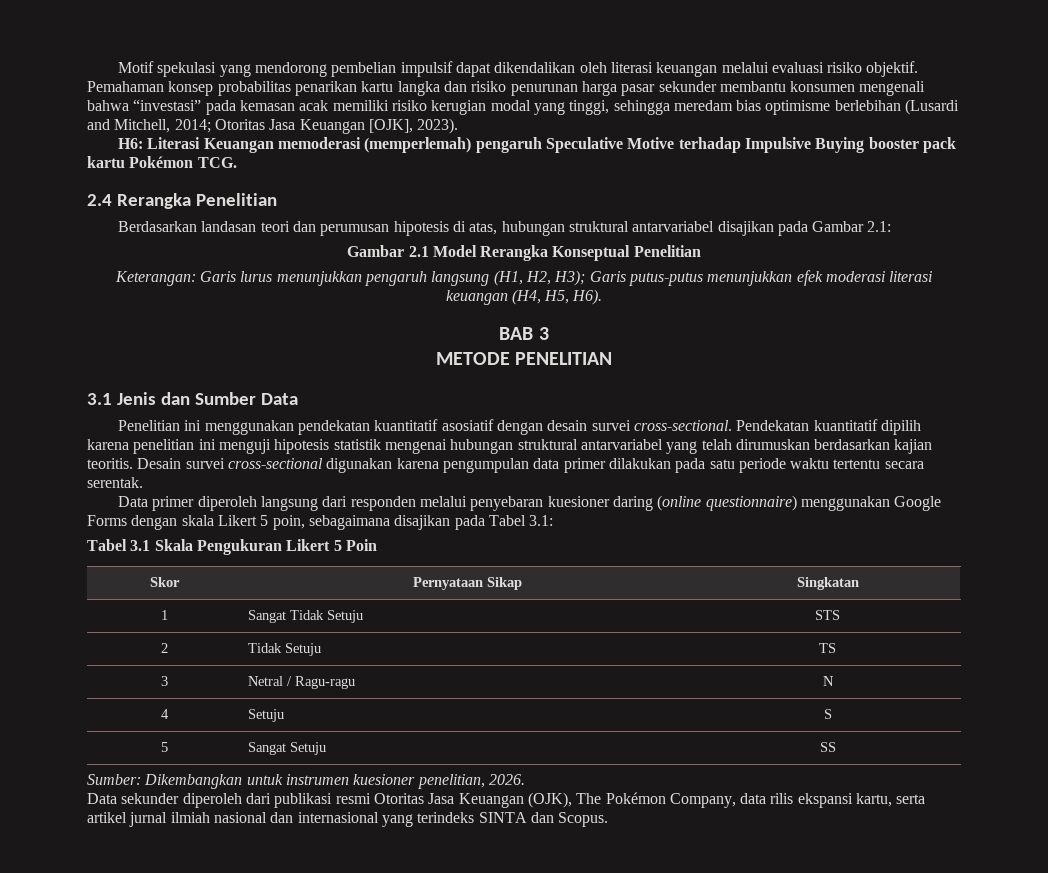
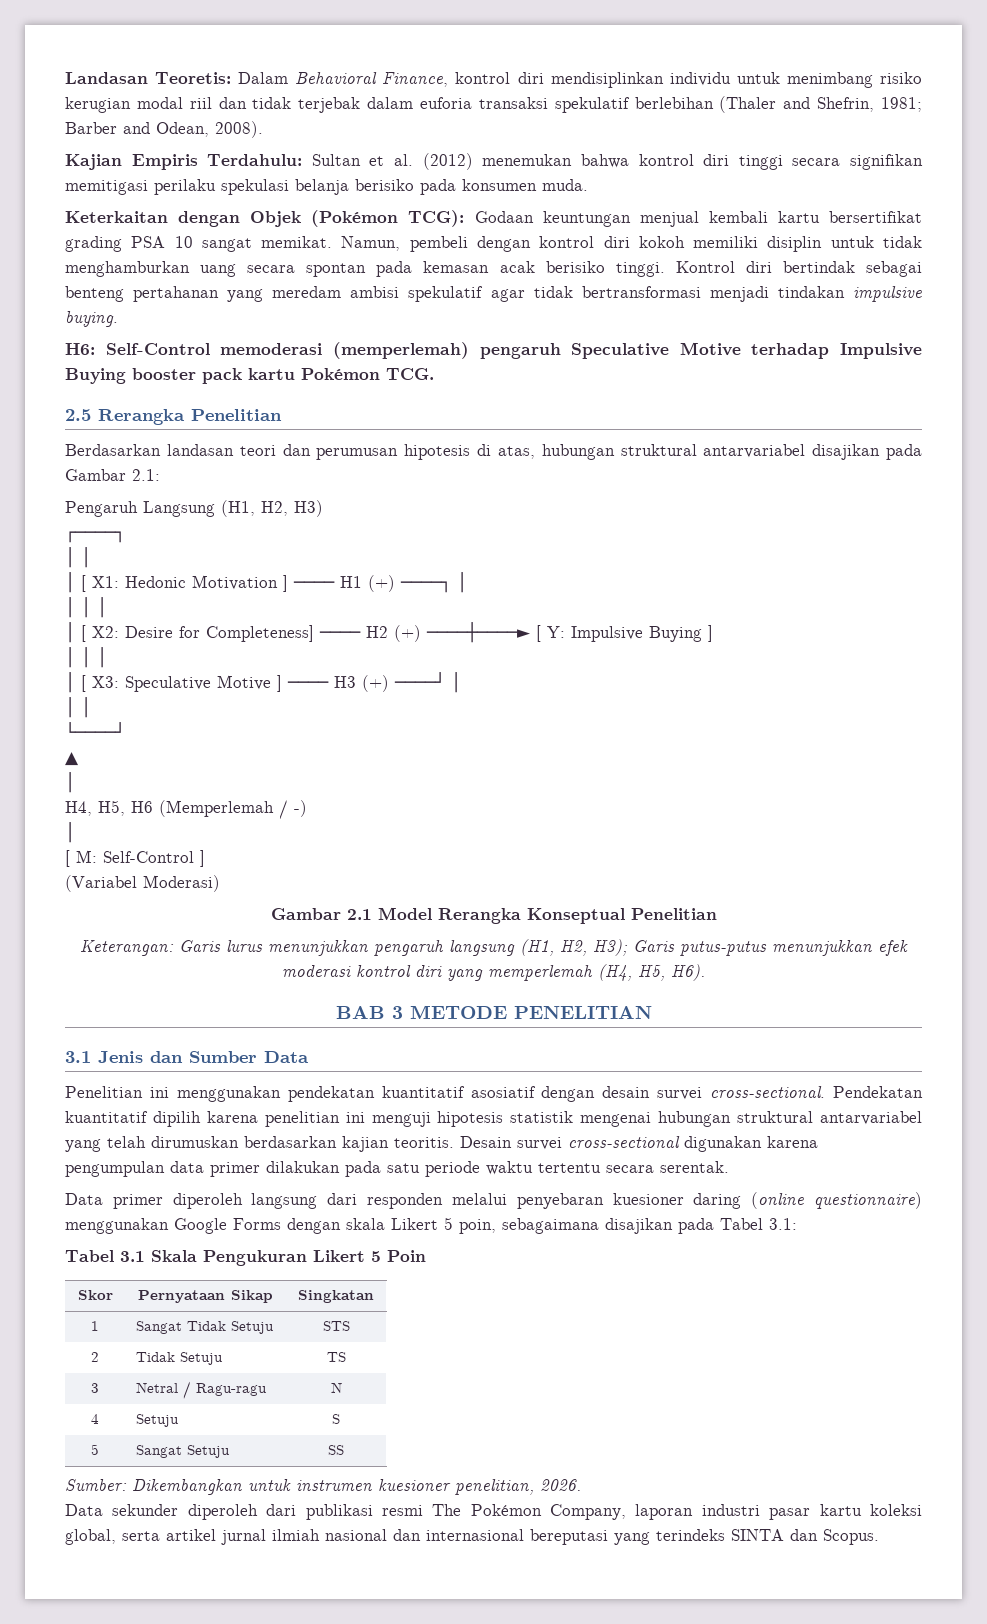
[117,61,919,77] [87,81,926,96] [87,99,960,115] [87,118,459,134] Motif spekulasi yang mendorong pembelian impulsif dapat dikendalikan oleh literasi keuangan melalui evaluasi risiko objektif. Pemahaman konsep probabilitas penarikan kartu langka dan risiko penurunan harga pasar sekunder membantu konsumen mengenali bahwa “investasi” pada kemasan acak memiliki risiko kerugian modal yang tinggi, sehingga meredam bias optimisme berlebihan (Lusardi and Mitchell, 2014; Otoritas Jasa Keuangan [OJK], 2023). -> [65,72,922,88] [65,96,923,113] [65,121,263,138] [65,153,924,170] [65,179,588,195] [65,210,923,227] [65,236,923,252] [65,261,923,277] [65,286,922,302] [65,311,118,327] Landasan Teoretis: Dalam Behavioral Finance, kontrol diri mendisiplinkan individu untuk menimbang risiko kerugian modal riil dan tidak terjebak dalam euforia transaksi spekulatif berlebihan (Thaler and Shefrin, 1981; Barber and Odean, 2008). // Kajian Empiris Terdahulu: Sultan et al. (2012) menemukan bahwa kontrol diri tinggi secara signifikan memitigasi perilaku spekulasi belanja berisiko pada konsumen muda. // Keterkaitan dengan Objek (Pokémon TCG): Godaan keuntungan menjual kembali kartu bersertifikat grading PSA 10 sangat memikat. Namun, pembeli dengan kontrol diri kokoh memiliki disiplin untuk tidak menghamburkan uang secara spontan pada kemasan acak berisiko tinggi. Kontrol diri bertindak sebagai benteng pertahanan yang meredam ambisi spekulatif agar tidak bertransformasi menjadi tindakan impulsive buying.
[147,137,274,153] Literasi Keuangan -> [105,343,210,355] Self-Control
[87,194,112,206] 2.4 -> [65,409,91,421] 2.5
(892, 226) none -> [65,500,323,517] [65,531,125,543] [65,547,91,568] [65,572,467,593] [65,597,107,618] [65,622,713,643] [65,647,107,668] [65,672,461,693] [65,697,91,718] [65,722,125,738] [65,752,79,766] [65,772,75,793] [65,800,307,819] [65,822,75,843] [65,850,205,867] [65,875,220,892] // Pengaruh Langsung (H1, H2, H3) // ┌────┐ // │ │ // │ [ X1: Hedonic Motivation ] ──── H1 (+) ────┐ │ // │ │ │ // │ [ X2: Desire for Completeness] ──── H2 (+) ────┼────► [ Y: Impulsive Buying ] // │ │ │ // │ [ X3: Speculative Motive ] ──── H3 (+) ────┘ │ // │ │ // └────┘ // ▲ // │ // H4, H5, H6 (Memperlemah / -) // │ // [ M: Self-Control ] // (Variabel Moderasi)
[889,271,933,282] [445,290,508,305] literasi keuangan -> [356,965,593,981] kontrol diri yang memperlemah
(549, 333) // -> (403, 1012) none
[373,792,893,808] Otoritas Jasa Keuangan (OJK), The Pokémon Company, data rilis ekspansi kartu, -> [432,1504,922,1520] [65,1529,116,1545] The Pokémon Company, laporan industri pasar kartu koleksi global,
(379, 817) none -> [530,1529,608,1545] bereputasi

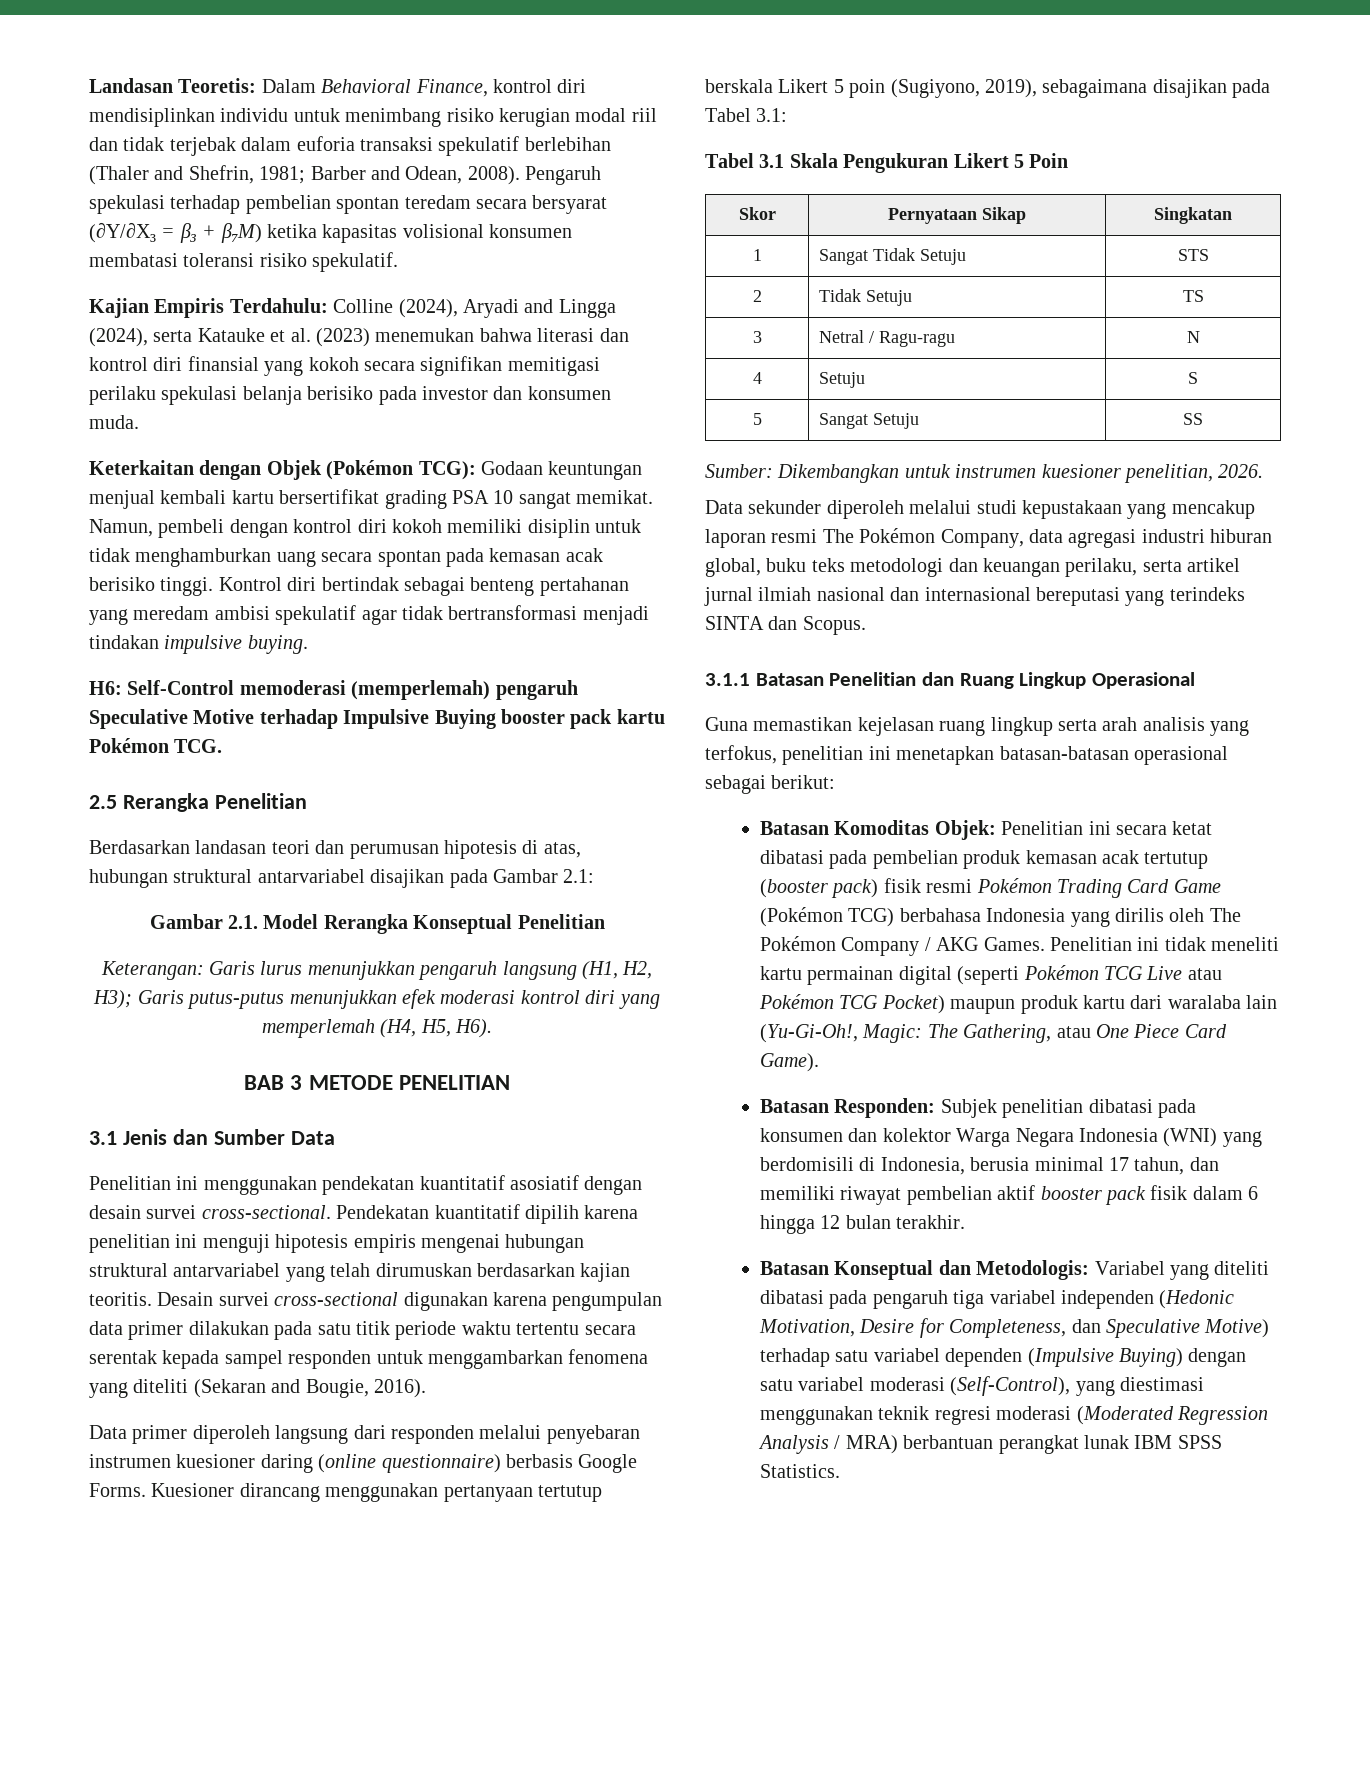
[65,154,361,170] // Kajian Empiris Terdahulu: Sultan -> [525,166,602,185] [89,195,608,214] [89,222,573,243] [89,252,399,272] [89,298,616,318] [89,328,265,347] Pengaruh spekulasi terhadap pembelian spontan teredam secara bersyarat (∂Y/∂X₃ = β₃ + β₇M) ketika kapasitas volisional konsumen membatasi toleransi risiko spekulatif. // Kajian Empiris Terdahulu: Colline (2024), Aryadi and Lingga (2024), serta Katauke
[422,153,473,170] (2012) -> [316,328,370,347] (2023)
[638,154,783,170] kontrol diri tinggi -> [537,328,629,342] [89,356,359,376] literasi dan kontrol diri finansial yang kokoh
(456, 187) none -> [422,386,523,400] investor dan
[65,500,323,517] [65,531,125,543] [65,547,91,568] [65,572,467,593] [65,597,107,618] [65,622,713,643] [65,647,107,668] [65,672,461,693] [65,697,91,718] [65,722,125,738] [65,752,79,766] [65,772,75,793] [65,800,307,819] [65,822,75,843] [65,850,205,867] [65,875,220,892] [270,908,372,920] // Pengaruh Langsung (H1, H2, H3) // ┌────┐ // │ │ // │ [ X1: Hedonic Motivation ] ──── H1 (+) ────┐ │ // │ │ │ // │ [ X2: Desire for Completeness] ──── H2 (+) ────┼────► [ Y: Impulsive Buying ] // │ │ │ // │ [ X3: Speculative Motive ] ──── H3 (+) ────┘ │ // │ │ // └────┘ // ▲ // │ // H4, H5, H6 (Memperlemah / -) // │ // [ M: Self-Control ] // (Variabel Moderasi) // Gambar 2.1 -> [149,914,258,929] // Gambar 2.1.
[510,1111,574,1123] statistik -> [353,1234,416,1253] empiris
(420, 1168) none -> [356,1321,390,1335] titik
[660,1161,729,1173] serentak. -> [89,1349,649,1369] [89,1379,426,1398] serentak kepada sampel responden untuk menggambarkan fenomena yang diteliti (Sekaran and Bougie, 2016).
(604, 1201) none -> [89,1454,171,1468] instrumen
[65,1217,496,1234] menggunakan Google Forms dengan skala Likert 5 poin, -> [506,1454,638,1473] [89,1483,602,1502] [705,79,1037,98] berbasis Google Forms. Kuesioner dirancang menggunakan pertanyaan tertutup berskala Likert 5 poin (Sugiyono, 2019),
[266,1504,922,1520] [65,1529,116,1545] dari publikasi resmi The Pokémon Company, laporan industri pasar kartu koleksi global, -> [909,500,1255,519] [705,528,1273,548] [705,558,1138,577] melalui studi kepustakaan yang mencakup laporan resmi The Pokémon Company, data agregasi industri hiburan global, buku teks metodologi dan keuangan perilaku,
(879, 1537) none -> [705,672,1196,689] [705,717,1250,736] [705,745,1228,765] [705,775,836,794] [759,820,1213,840] [759,850,1209,869] [759,878,1221,898] [759,907,1241,927] [759,936,1280,956] [759,965,1222,985] [758,994,1278,1014] [759,1024,1227,1043] [759,1053,819,1072] [759,1098,1196,1118] [759,1128,1262,1147] [759,1157,1219,1175] [759,1185,1259,1205] [759,1215,966,1234] [759,1260,1270,1280] [759,1290,1235,1309] [758,1318,1270,1338] [759,1348,1247,1367] [759,1376,1204,1396] [759,1406,1268,1425] [757,1435,1222,1454] [759,1464,840,1478] // 3.1.1 Batasan Penelitian dan Ruang Lingkup Operasional // Guna memastikan kejelasan ruang lingkup serta arah analisis yang terfokus, penelitian ini menetapkan batasan-batasan operasional sebagai berikut: // Batasan Komoditas Objek: Penelitian ini secara ketat dibatasi pada pembelian produk kemasan acak tertutup (booster pack) fisik resmi Pokémon Trading Card Game (Pokémon TCG) berbahasa Indonesia yang dirilis oleh The Pokémon Company / AKG Games. Penelitian ini tidak meneliti kartu permainan digital (seperti Pokémon TCG Live atau Pokémon TCG Pocket) maupun produk kartu dari waralaba lain (Yu-Gi-Oh!, Magic: The Gathering, atau One Piece Card Game). // Batasan Responden: Subjek penelitian dibatasi pada konsumen dan kolektor Warga Negara Indonesia (WNI) yang berdomisili di Indonesia, berusia minimal 17 tahun, dan memiliki riwayat pembelian aktif booster pack fisik dalam 6 hingga 12 bulan terakhir. // Batasan Konseptual dan Metodologis: Variabel yang diteliti dibatasi pada pengaruh tiga variabel independen (Hedonic Motivation, Desire for Completeness, dan Speculative Motive) terhadap satu variabel dependen (Impulsive Buying) dengan satu variabel moderasi (Self-Control), yang diestimasi menggunakan teknik regresi moderasi (Moderated Regression Analysis / MRA) berbantuan perangkat lunak IBM SPSS Statistics.

